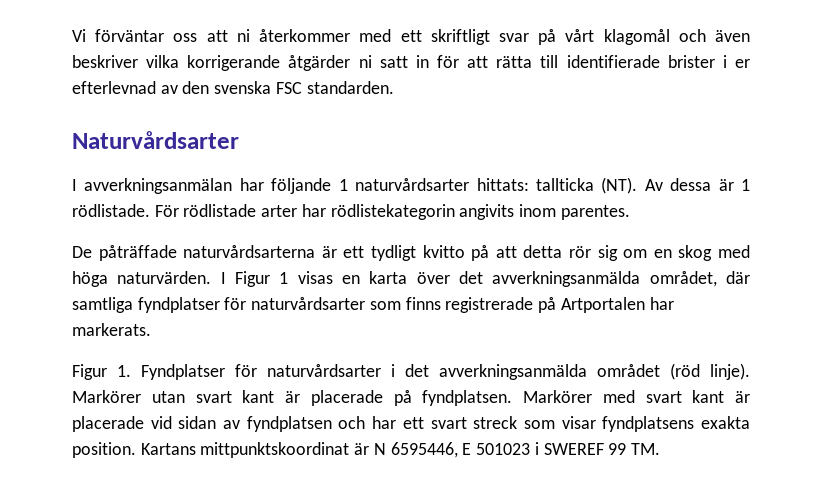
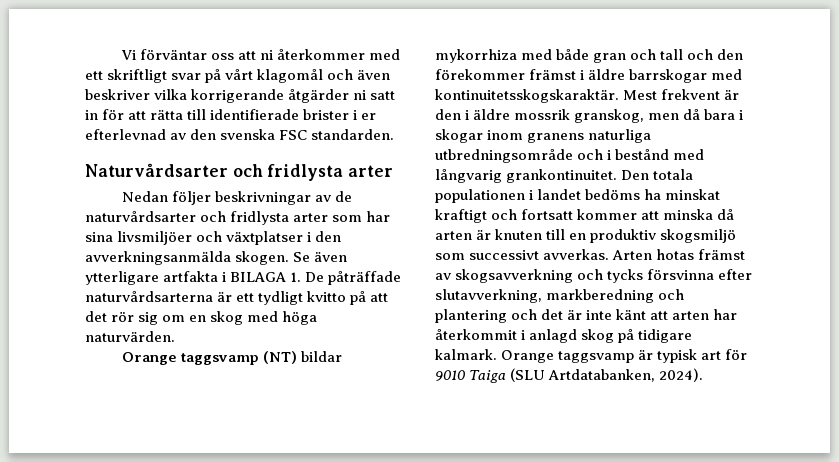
[72,177,750,194] [72,204,630,220] // I avverkningsanmälan har följande 1 naturvårdsarter hittats: tallticka (NT). Av dessa är 1 rödlistade. För rödlistade arter har rödlistekategorin angivits inom parentes. // -> [232,164,394,181] [121,191,352,205] [85,211,391,225] [85,231,342,245] [85,251,348,265] [85,271,302,285] och fridlysta arter // Nedan följer beskrivningar av de naturvårdsarter och fridlysta arter som har sina livsmiljöer och växtplatser i den avverkningsanmälda skogen. Se även ytterligare artfakta i BILAGA 1.
[523,245,563,258] detta -> [85,311,107,322] det
[220,271,750,287] [72,297,674,313] [72,323,151,336] [72,363,750,380] [72,390,750,406] [72,416,750,432] [72,442,660,458] I Figur 1 visas en karta över det avverkningsanmälda området, där samtliga fyndplatser för naturvårdsarter som finns registrerade på Artportalen har markerats. // Figur 1. Fyndplatser för naturvårdsarter i det avverkningsanmälda området (röd linje). Markörer utan svart kant är placerade på fyndplatsen. Markörer med svart kant är placerade vid sidan av fyndplatsen och har ett svart streck som visar fyndplatsens exakta position. Kartans mittpunktskoordinat är N 6595446, E 501023 i SWEREF 99 TM. -> [121,351,342,365] [435,49,744,63] [435,69,743,83] [435,89,740,103] [435,109,744,123] [435,129,652,143] [435,149,705,163] [435,169,694,183] [435,189,721,203] [435,209,735,223] [435,229,737,243] [435,249,746,260] [435,269,753,283] [435,289,685,303] [435,309,738,323] [435,329,693,343] [435,349,748,363] [435,368,704,383] // Orange taggsvamp (NT) bildar mykorrhiza med både gran och tall och den förekommer främst i äldre barrskogar med kontinuitetsskogskaraktär. Mest frekvent är den i äldre mossrik granskog, men då bara i skogar inom granens naturliga utbredningsområde och i bestånd med långvarig grankontinuitet. Den totala populationen i landet bedöms ha minskat kraftigt och fortsatt kommer att minska då arten är knuten till en produktiv skogsmiljö som successivt avverkas. Arten hotas främst av skogsavverkning och tycks försvinna efter slutavverkning, markberedning och plantering och det är inte känt att arten har återkommit i anlagd skog på tidigare kalmark. Orange taggsvamp är typisk art för 9010 Taiga (SLU Artdatabanken, 2024).

